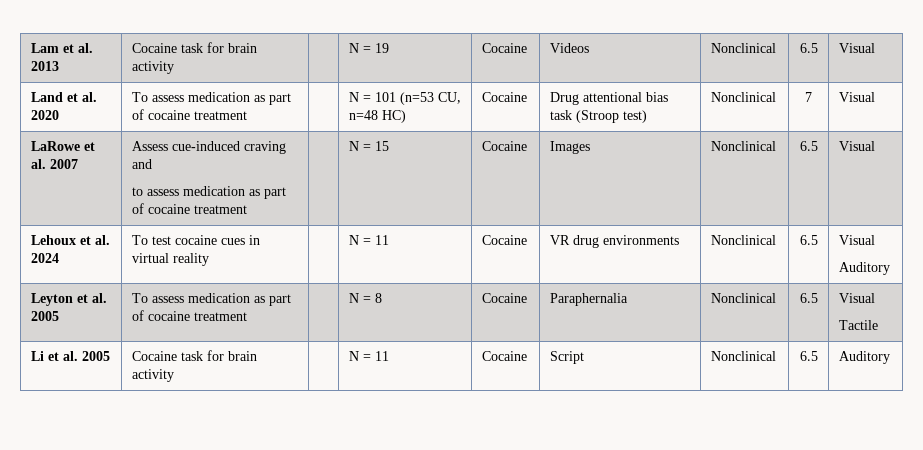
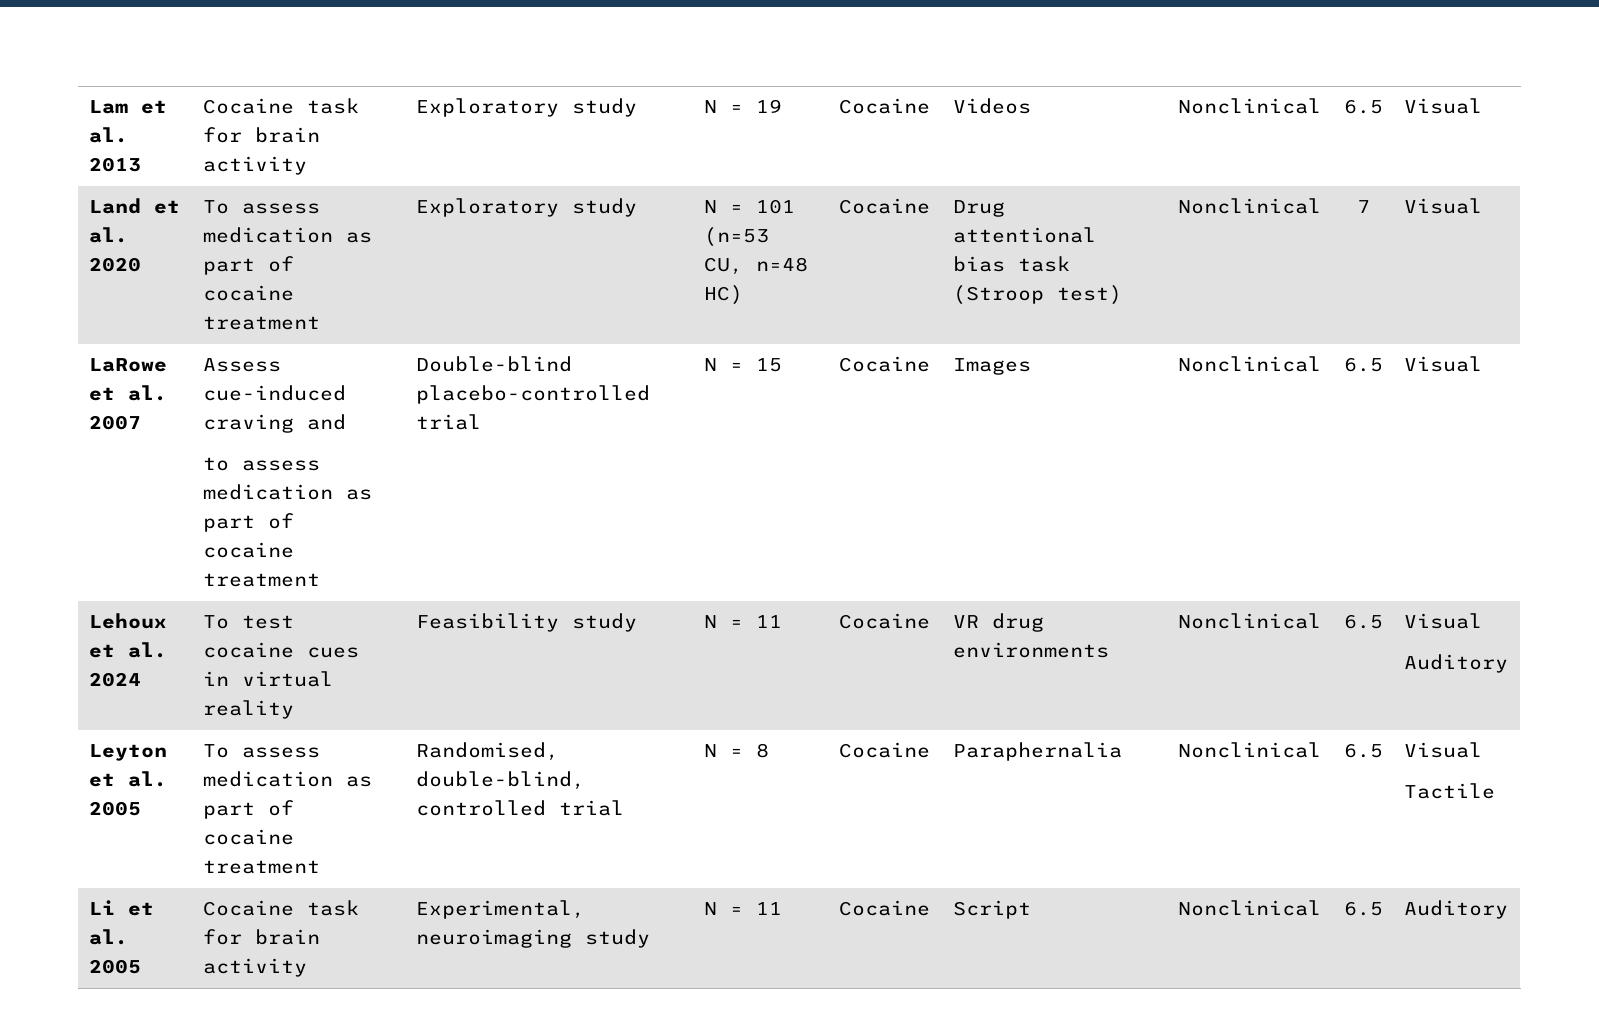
(174, 67) none -> [415,98,637,117] Exploratory study
(247, 115) none -> [415,198,637,217] Exploratory study
(247, 209) none -> [415,356,572,372] [415,385,650,404] [415,414,481,430] Double-blind placebo-controlled trial
(209, 259) none -> [415,613,637,632] Feasibility study
(247, 316) none -> [415,742,559,761] [415,771,585,790] [415,800,624,816] Randomised, double-blind, controlled trial
(174, 375) none -> [415,900,585,919] [415,929,650,948] Experimental, neuroimaging study

